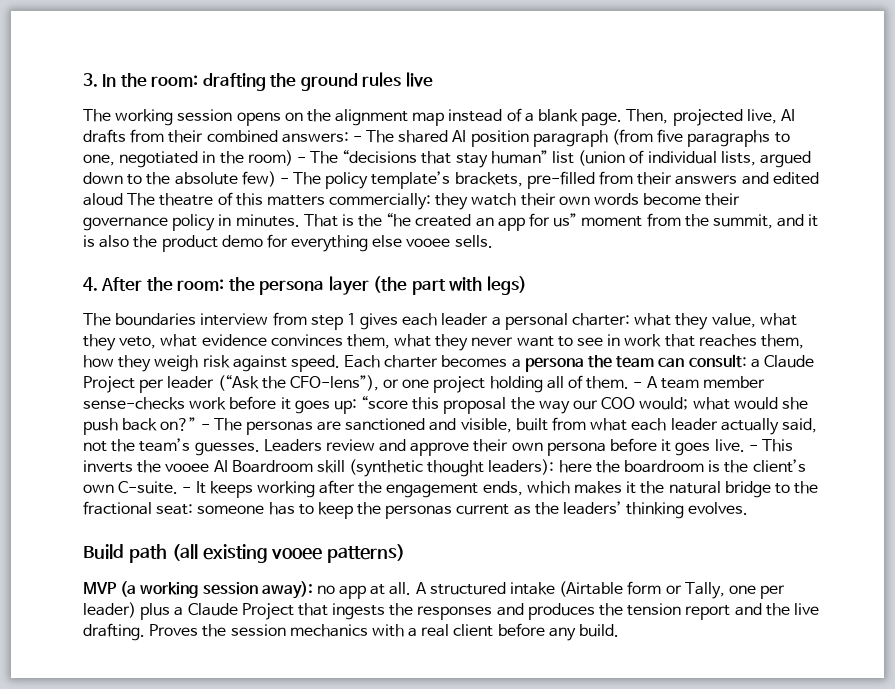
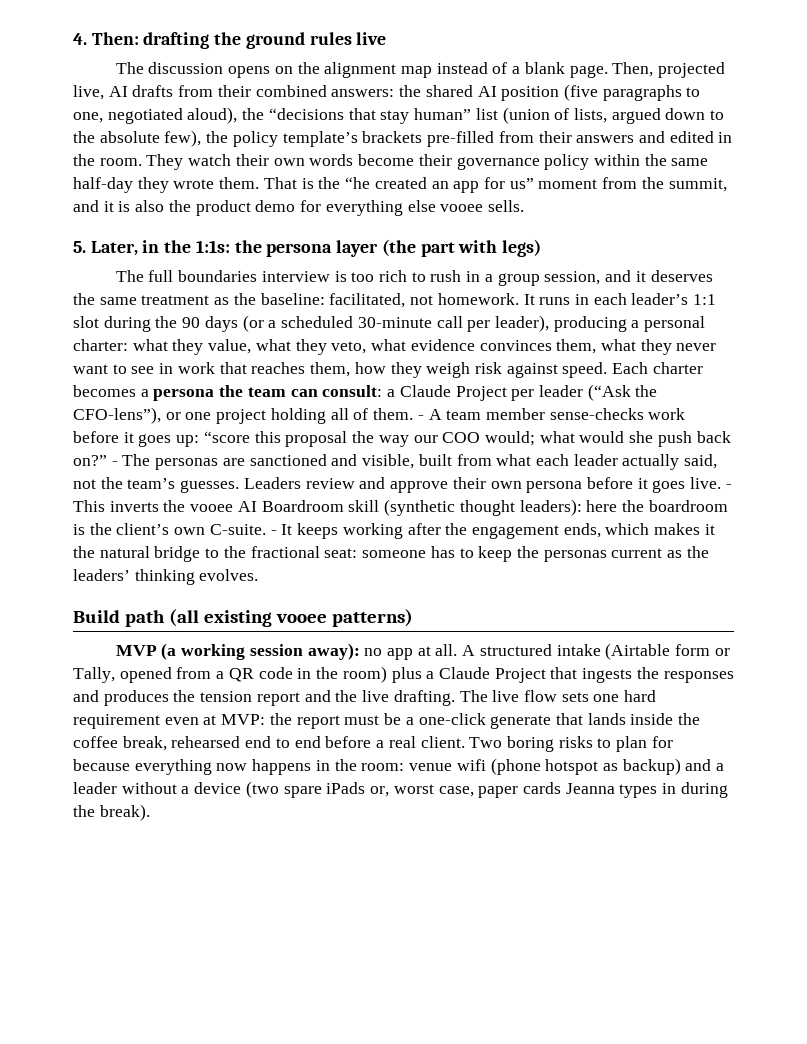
[83,73,199,87] 3. In the room: -> [73,32,139,45] 4. Then:
[115,109,233,126] working session -> [148,62,224,74] discussion
[352,130,395,143] - The -> [399,85,422,97] the
[532,129,684,147] paragraph (from five -> [563,84,598,101] (five
[202,150,339,166] in the room) - The -> [187,107,265,124] aloud), the
[647,151,717,164] individual -> (570, 114) none
[241,171,322,187] few) - The -> [164,130,229,147] few), the
[454,172,523,187] brackets, -> [362,131,423,143] brackets
[83,192,469,210] aloud The theatre of this matters commercially: they -> [718,132,733,143] [73,154,184,170] in the room. They
[218,214,300,227] in minutes. -> [593,154,709,166] [73,177,260,193] within the same half-day they wrote them.
[83,277,225,291] 4. After the room: -> [73,240,230,256] 5. Later, in the 1:1s:
(111, 319) none -> [148,270,174,282] full
[272,312,489,330] from step 1 gives each leader -> [334,270,713,286] [73,293,717,308] [73,315,627,332] is too rich to rush in a group session, and it deserves the same treatment as the baseline: facilitated, not homework. It runs in each leader’s 1:1 slot during the 90 days (or a scheduled 30-minute call per leader), producing
[728,585,786,599] [83,602,136,618] one per leader) -> [119,666,387,683] opened from a QR code in the room)
[149,623,620,641] Proves the session mechanics with a real client before any build. -> [459,690,657,702] [73,713,701,729] [73,736,673,752] [73,758,725,775] [73,781,728,798] [73,804,150,821] The live flow sets one hard requirement even at MVP: the report must be a one-click generate that lands inside the coffee break, rehearsed end to end before a real client. Two boring risks to plan for because everything now happens in the room: venue wifi (phone hotspot as backup) and a leader without a device (two spare iPads or, worst case, paper cards Jeanna types in during the break).

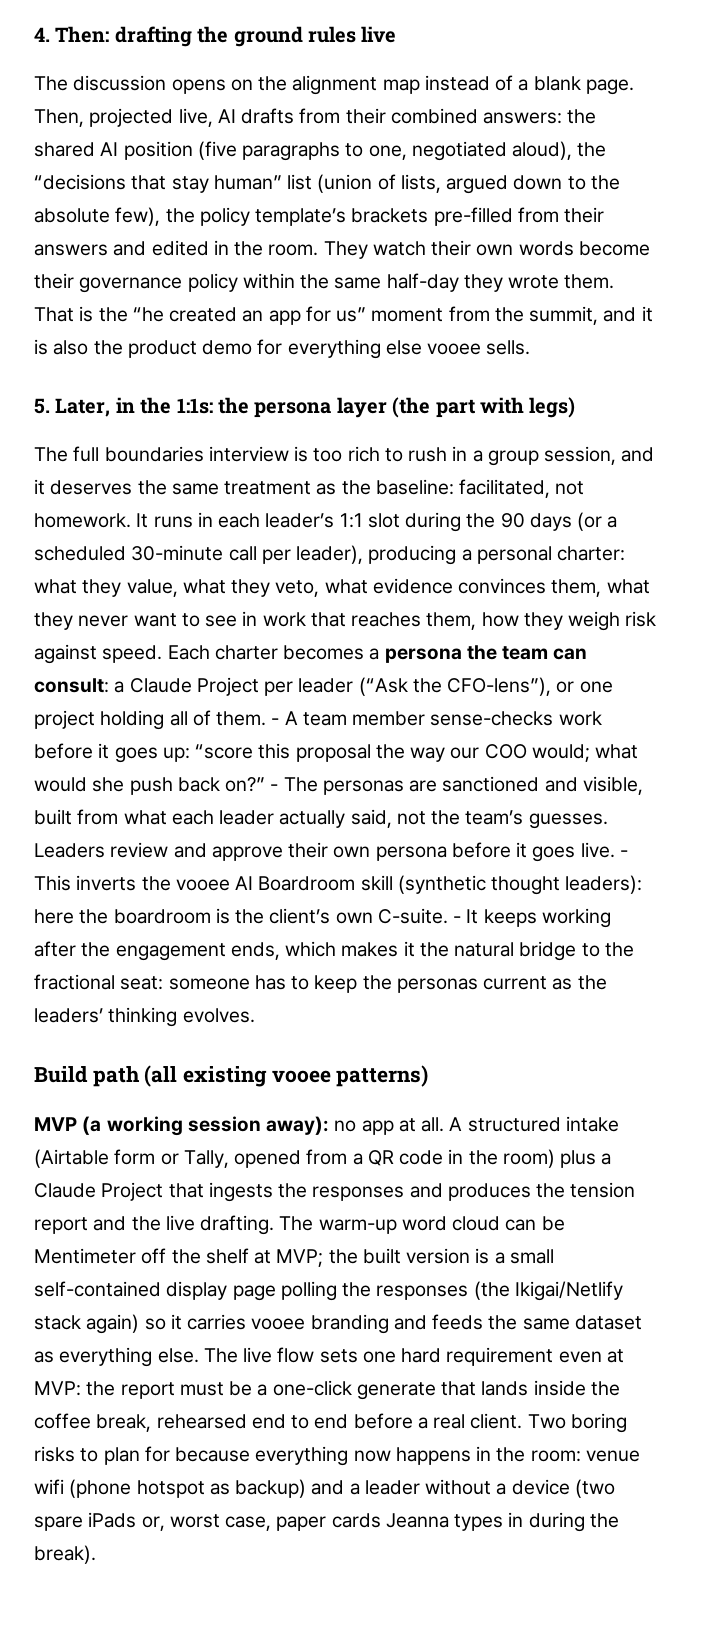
(488, 696) none -> [318,1216,565,1234] [34,1248,554,1267] [34,1281,623,1301] [34,1314,642,1334] [34,1347,238,1367] warm-up word cloud can be Mentimeter off the shelf at MVP; the built version is a small self-contained display page polling the responses (the Ikigai/Netlify stack again) so it carries vooee branding and feeds the same dataset as everything else. The

